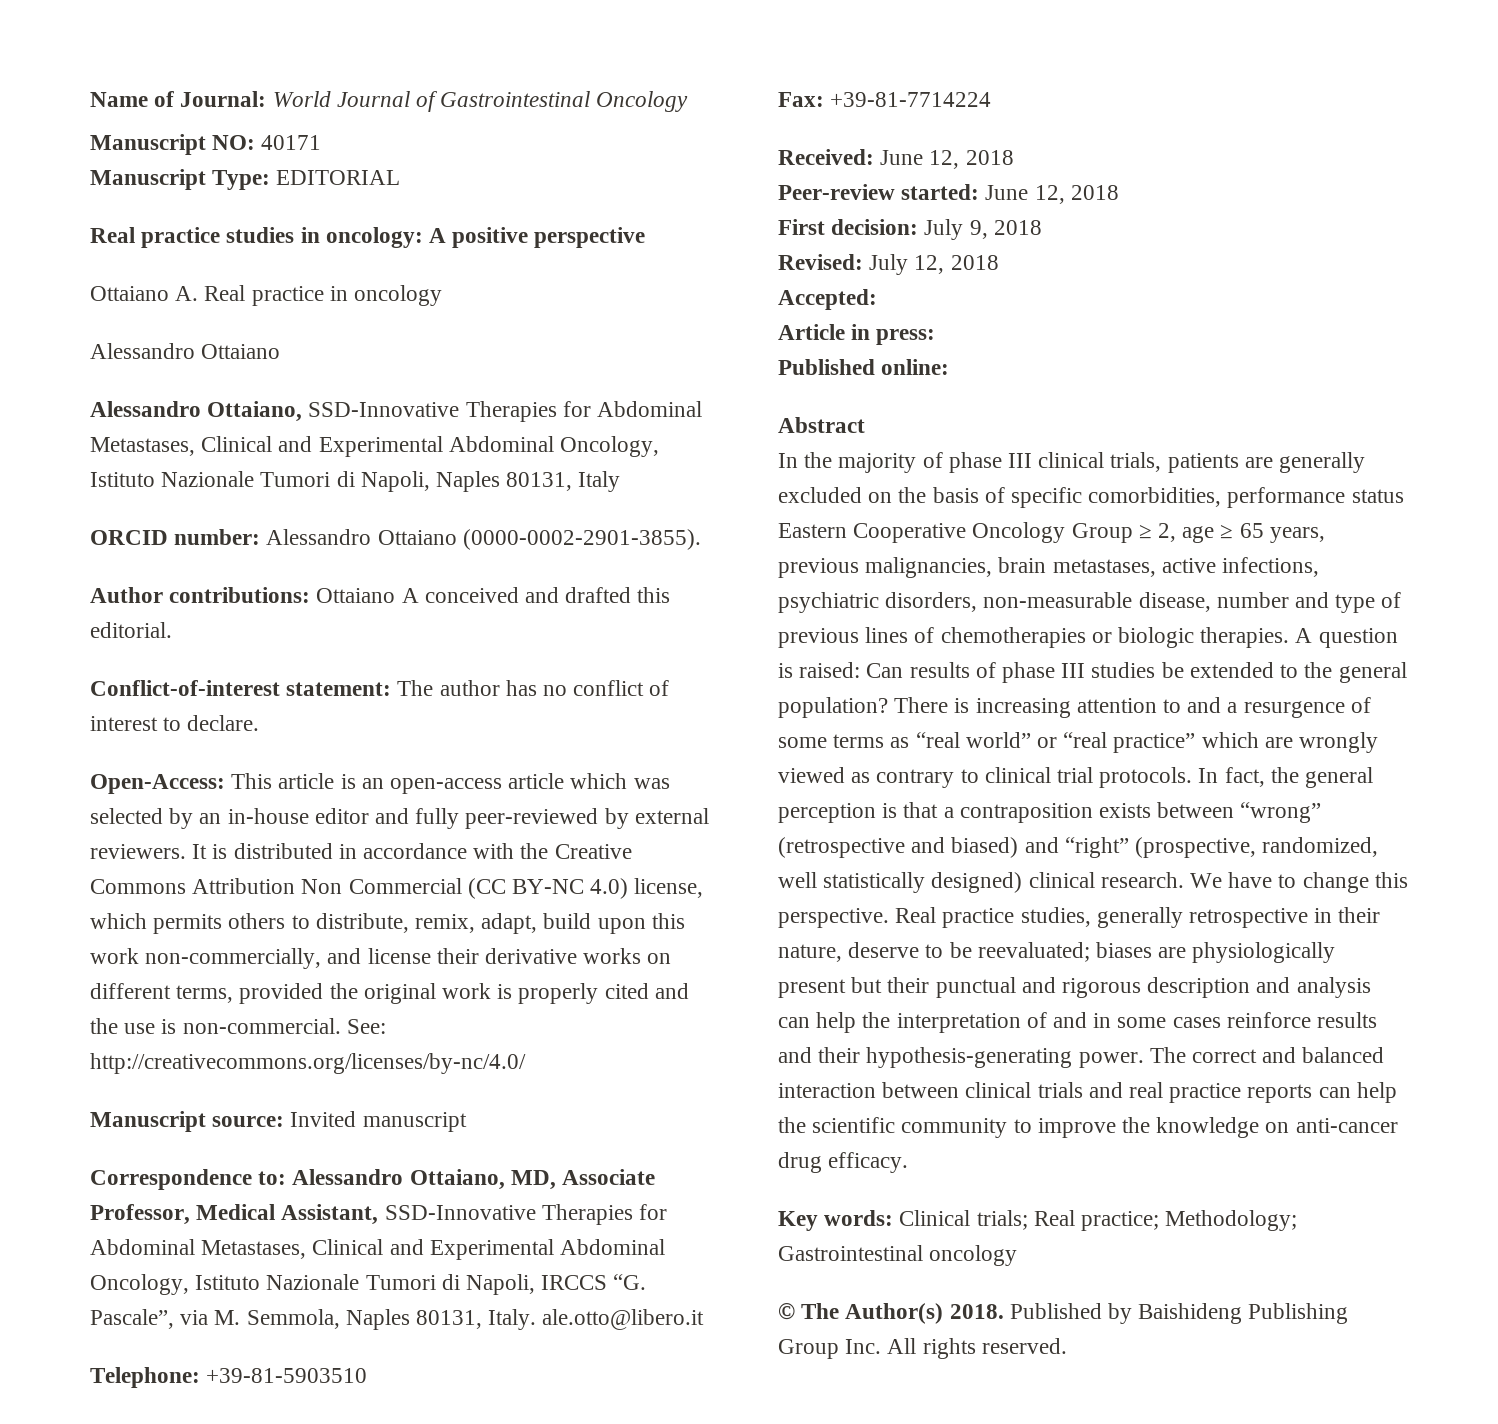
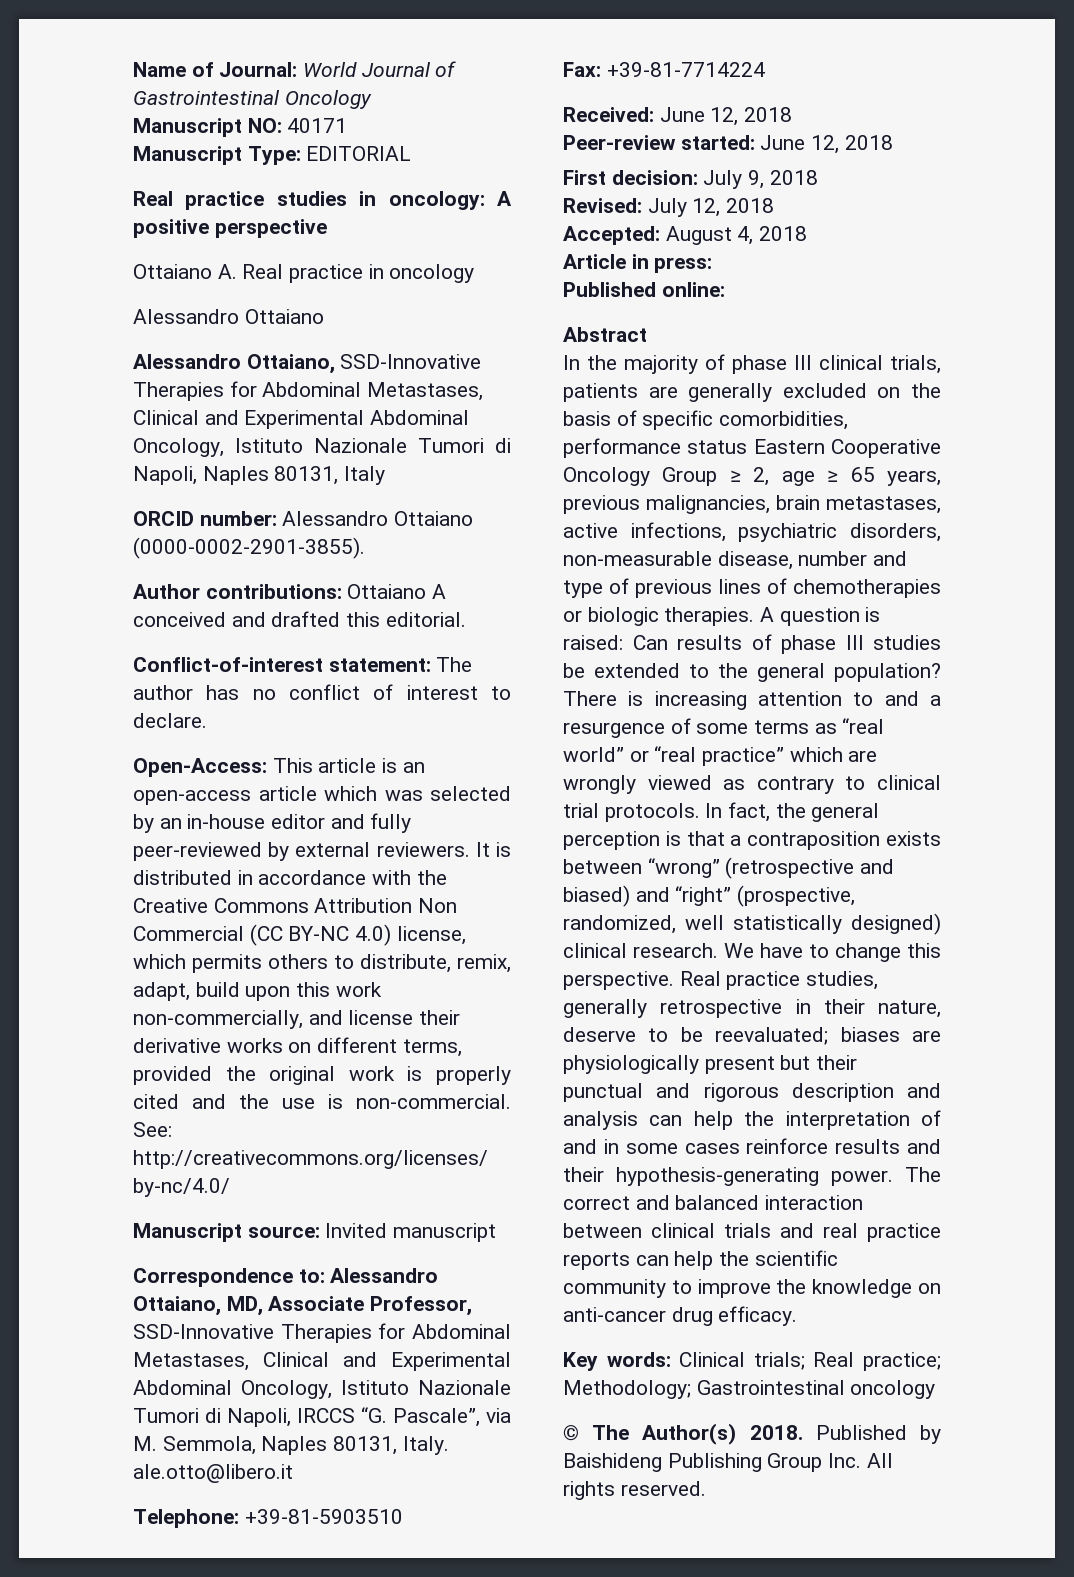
[196,1204,379,1225] Medical Assistant, -> (473, 1306) none
(877, 299) none -> [665,226,808,245] August 4, 2018

